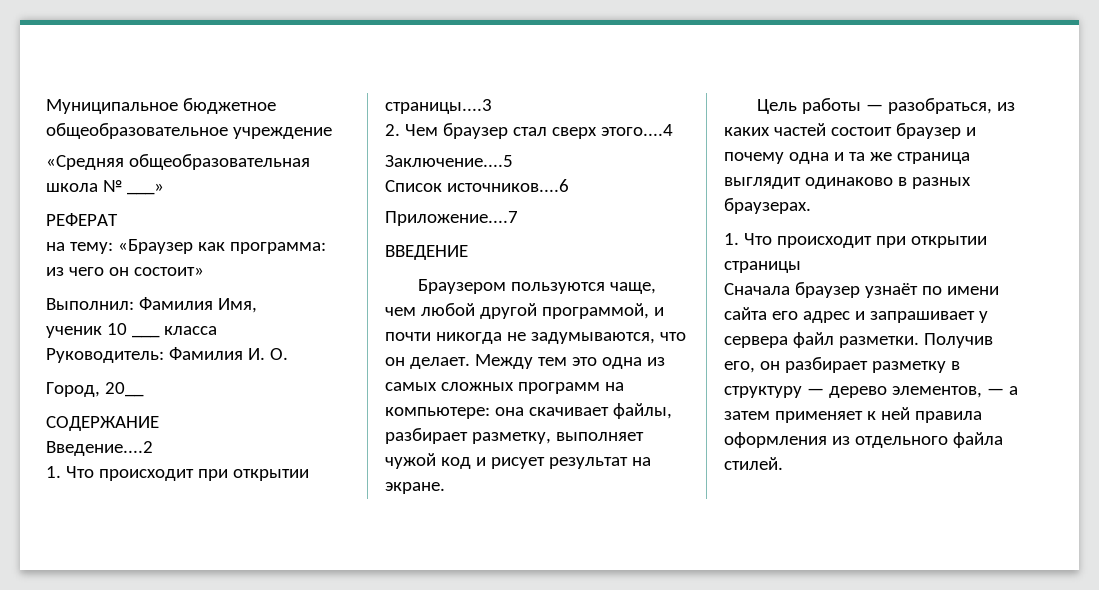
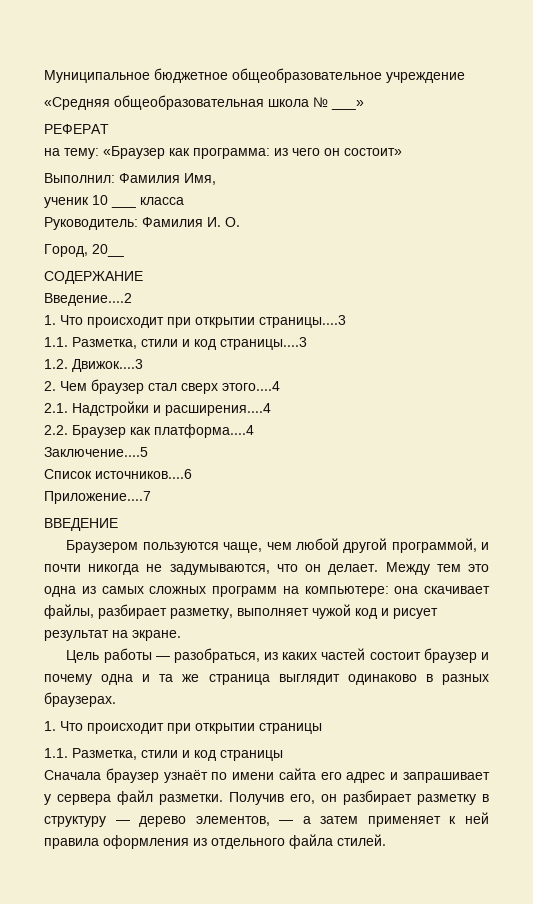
(492, 106) none -> [44,337,307,350] [44,359,143,372] // 1.1. Разметка, стили и код страницы....3 // 1.2. Движок....3
(673, 130) none -> [44,401,271,416] [44,424,254,438] // 2.1. Надстройки и расширения....4 // 2.2. Браузер как платформа....4
(801, 267) none -> [44,748,283,761] // 1.1. Разметка, стили и код страницы

